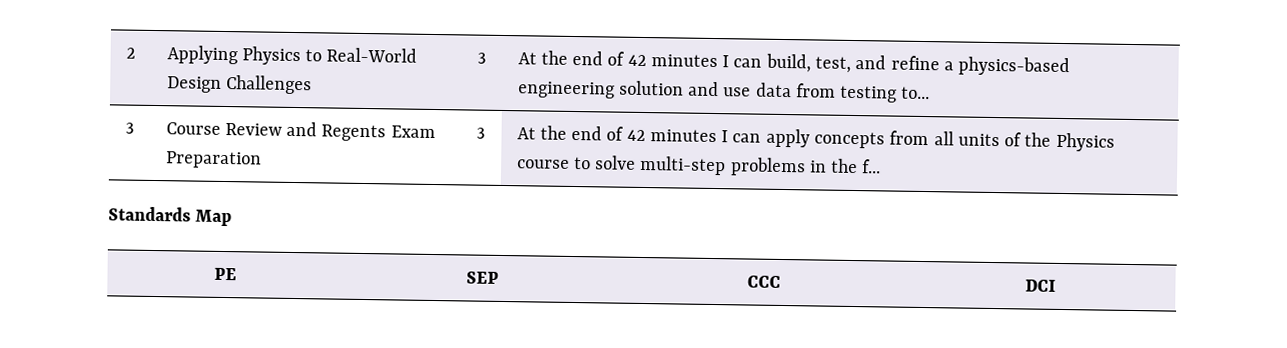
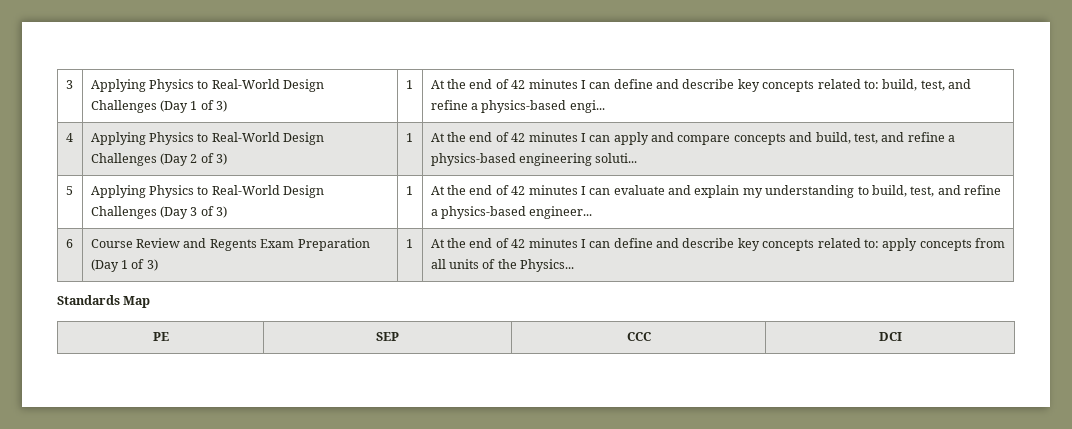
[125,47,136,59] [166,45,418,66] [166,75,312,95] [476,52,486,64] [517,50,1071,77] [517,80,931,103] [124,122,134,134] [165,121,436,142] [165,151,262,169] [475,127,485,139] 2 | Applying Physics to Real-World Design Challenges | 3 | At the end of 42 minutes I can build, test, and refine a physics-based engineering solution and use data from testing to... // 3 | Course Review and Regents Exam Preparation | 3 -> [65,80,73,89] [90,79,325,92] [90,100,228,113] [405,80,413,89] [430,79,972,92] [430,100,605,113] [65,133,73,142] [90,132,325,145] [90,153,228,166] [405,133,413,142] 3 | Applying Physics to Real-World Design Challenges (Day 1 of 3) | 1 | At the end of 42 minutes I can define and describe key concepts related to: build, test, and refine a physics-based engi... // 4 | Applying Physics to Real-World Design Challenges (Day 2 of 3) | 1
(810, 138) none -> [651,132,956,145] [430,153,638,166] [65,186,73,195] [90,185,325,198] [90,206,228,219] [405,186,413,195] [430,185,1002,198] [430,206,593,219] [65,239,73,248] [90,238,370,251] [90,259,158,272] [405,239,413,248] [430,238,918,251] and compare concepts and build, test, and refine a physics-based engineering soluti... // 5 | Applying Physics to Real-World Design Challenges (Day 3 of 3) | 1 | At the end of 42 minutes I can evaluate and explain my understanding to build, test, and refine a physics-based engineer... // 6 | Course Review and Regents Exam Preparation (Day 1 of 3) | 1 | At the end of 42 minutes I can define and describe key concepts related to: apply
[1055,132,1115,152] [516,155,882,177] Physics course to solve multi-step problems in the f... -> [520,259,575,272] Physics...

